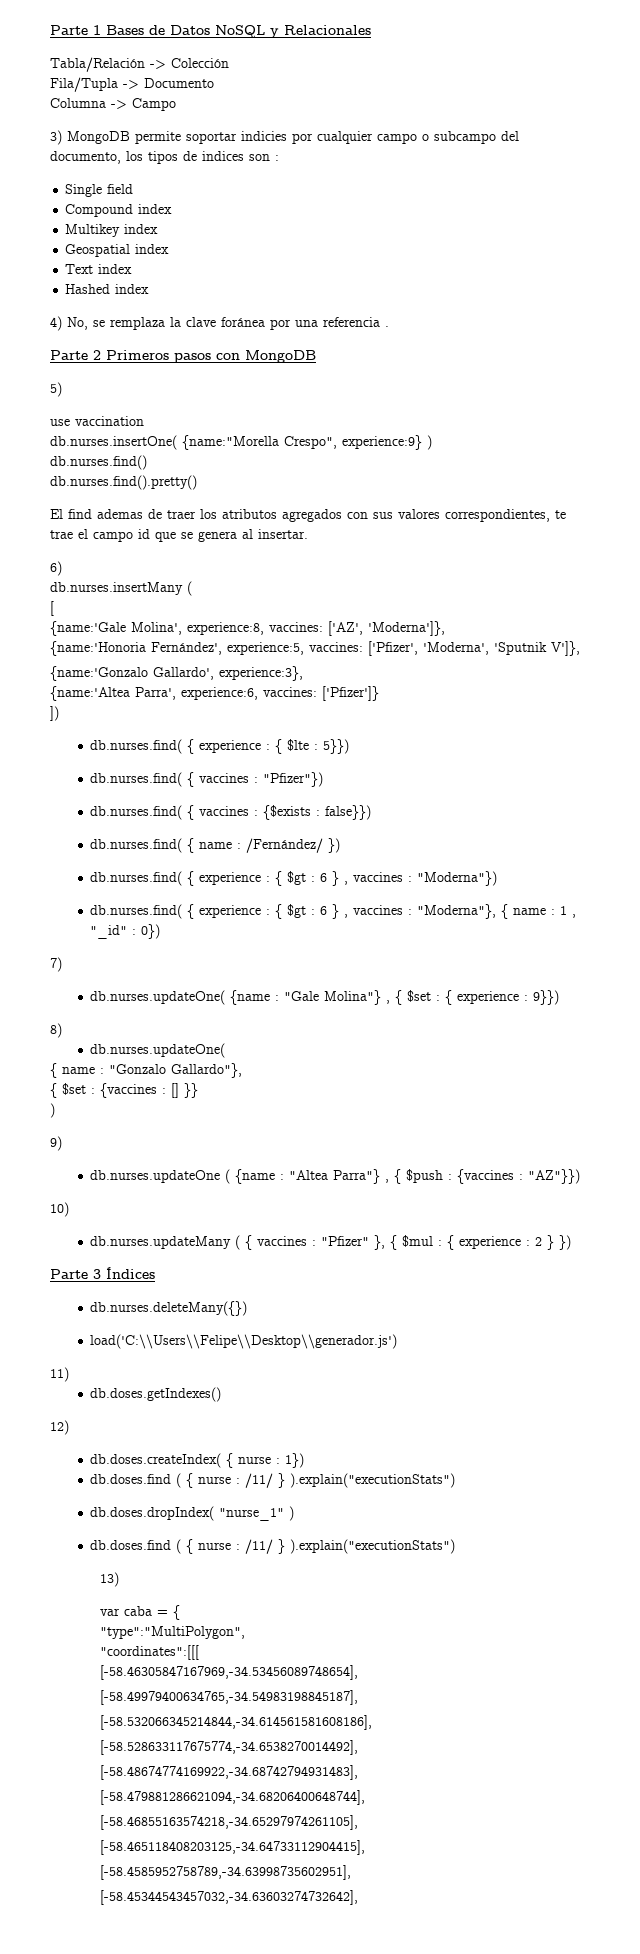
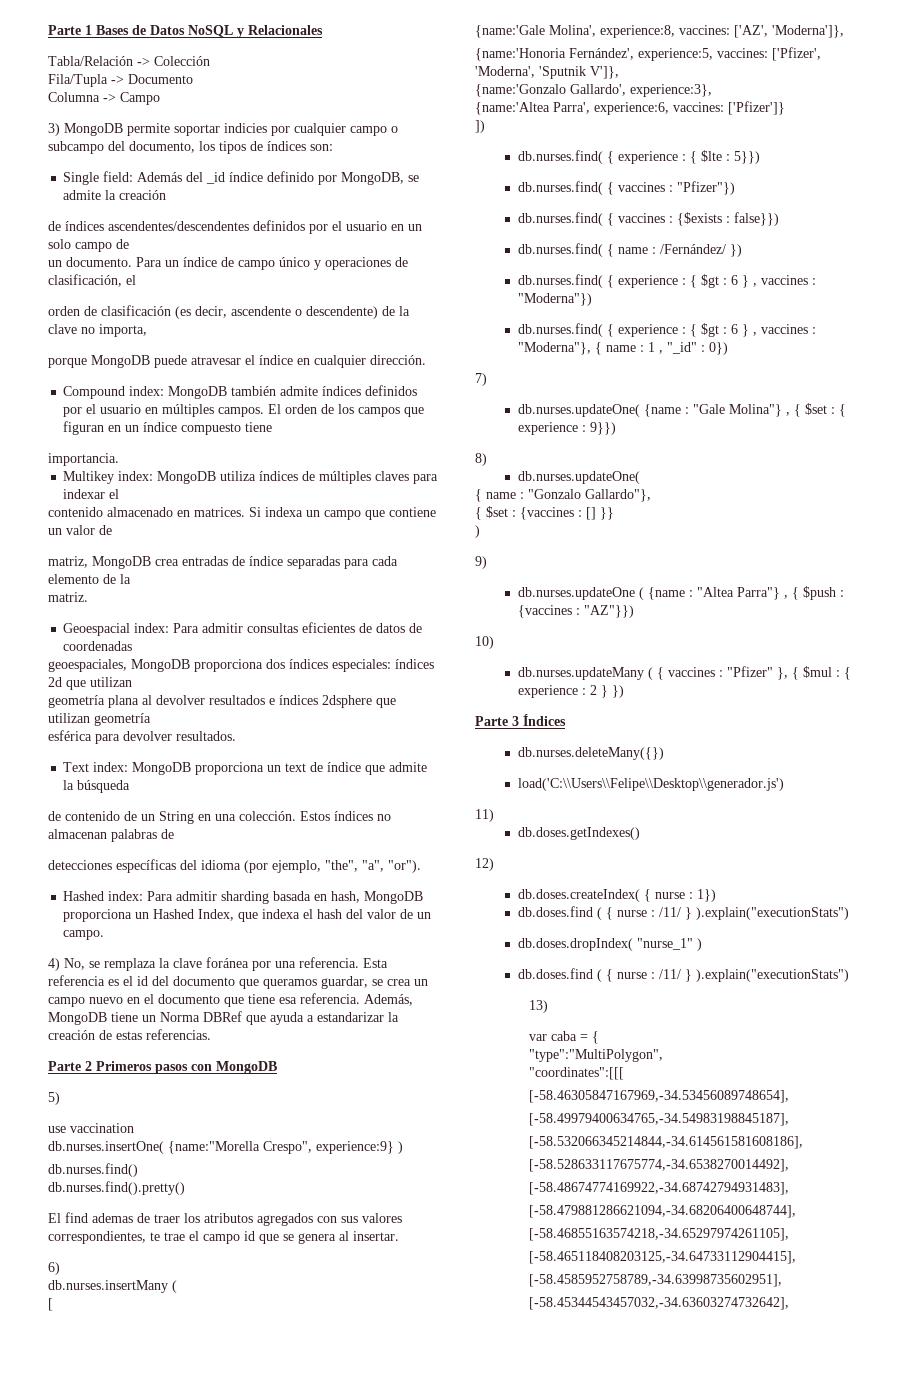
[202,151,279,161] [65,184,134,197] [65,204,173,217] [65,224,159,237] [65,244,170,257] [65,264,133,274] [65,284,150,294] indices son : // Single field // Compound index // Multikey index // Geospatial index // Text index // Hashed index -> [267,141,333,151] [63,171,420,185] [63,190,167,200] [48,220,422,234] [48,239,129,252] [48,257,408,270] [48,274,136,287] [48,305,410,319] [48,324,147,337] [48,355,426,368] [63,385,418,399] [63,404,425,417] [63,421,273,435] [48,453,119,466] [63,471,439,484] [63,489,120,499] [48,507,436,520] [48,525,112,535] [48,556,398,569] [48,574,131,584] [48,592,88,602] [63,622,423,636] [63,641,133,651] [48,659,434,672] [48,677,132,690] [48,695,396,708] [48,713,151,726] [48,730,236,744] [63,762,428,775] [63,780,131,793] [48,811,391,824] [48,829,174,842] [48,859,421,873] [63,891,424,904] [63,909,432,922] [63,930,105,940] índices son: // Single field: Además del _id índice definido por MongoDB, se admite la creación // de índices ascendentes/descendentes definidos por el usuario en un solo campo de // un documento. Para un índice de campo único y operaciones de clasificación, el // orden de clasificación (es decir, ascendente o descendente) de la clave no importa, // porque MongoDB puede atravesar el índice en cualquier dirección. // Compound index: MongoDB también admite índices definidos por el usuario en múltiples campos. El orden de los campos que figuran en un índice compuesto tiene // importancia. // Multikey index: MongoDB utiliza índices de múltiples claves para indexar el // contenido almacenado en matrices. Si indexa un campo que contiene un valor de // matriz, MongoDB crea entradas de índice separadas para cada elemento de la // matriz. // Geoespacial index: Para admitir consultas eficientes de datos de coordenadas // geoespaciales, MongoDB proporciona dos índices especiales: índices 2d que utilizan // geometría plana al devolver resultados e índices 2dsphere que utilizan geometría // esférica para devolver resultados. // Text index: MongoDB proporciona un text de índice que admite la búsqueda // de contenido de un String en una colección. Estos índices no almacenan palabras de // detecciones específicas del idioma (por ejemplo, "the", "a", "or"). // Hashed index: Para admitir sharding basada en hash, MongoDB proporciona un Hashed Index, que indexa el hash del valor de un campo.
[323,317,389,327] referencia . -> [299,957,388,968] [48,975,428,989] [48,993,413,1007] [48,1011,399,1025] [48,1029,211,1040] referencia. Esta referencia es el id del documento que queramos guardar, se crea un campo nuevo en el documento que tiene esa referencia. Además, MongoDB tiene un Norma DBRef que ayuda a estandarizar la creación de estas referencias.

